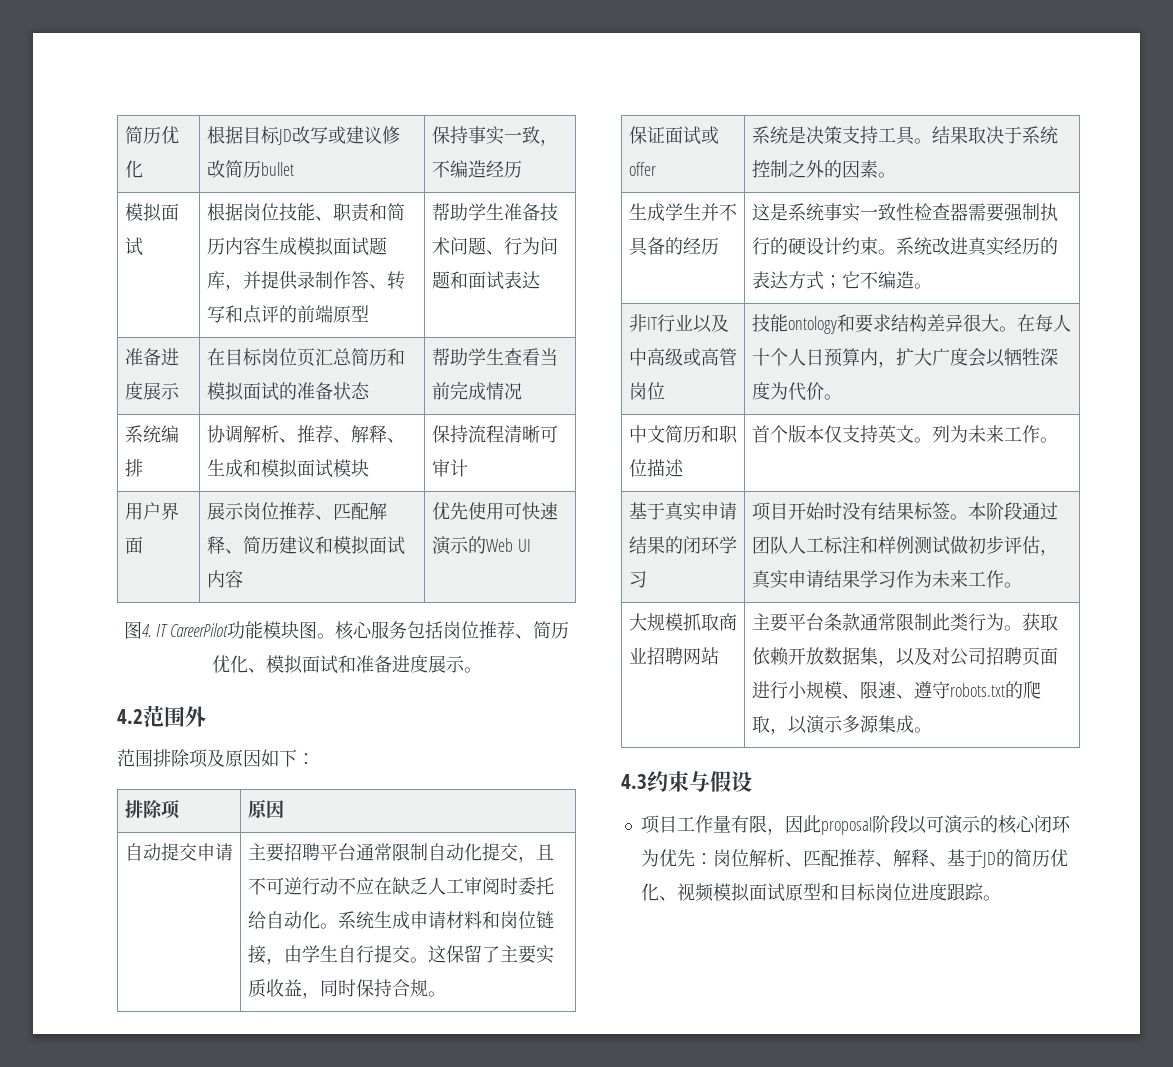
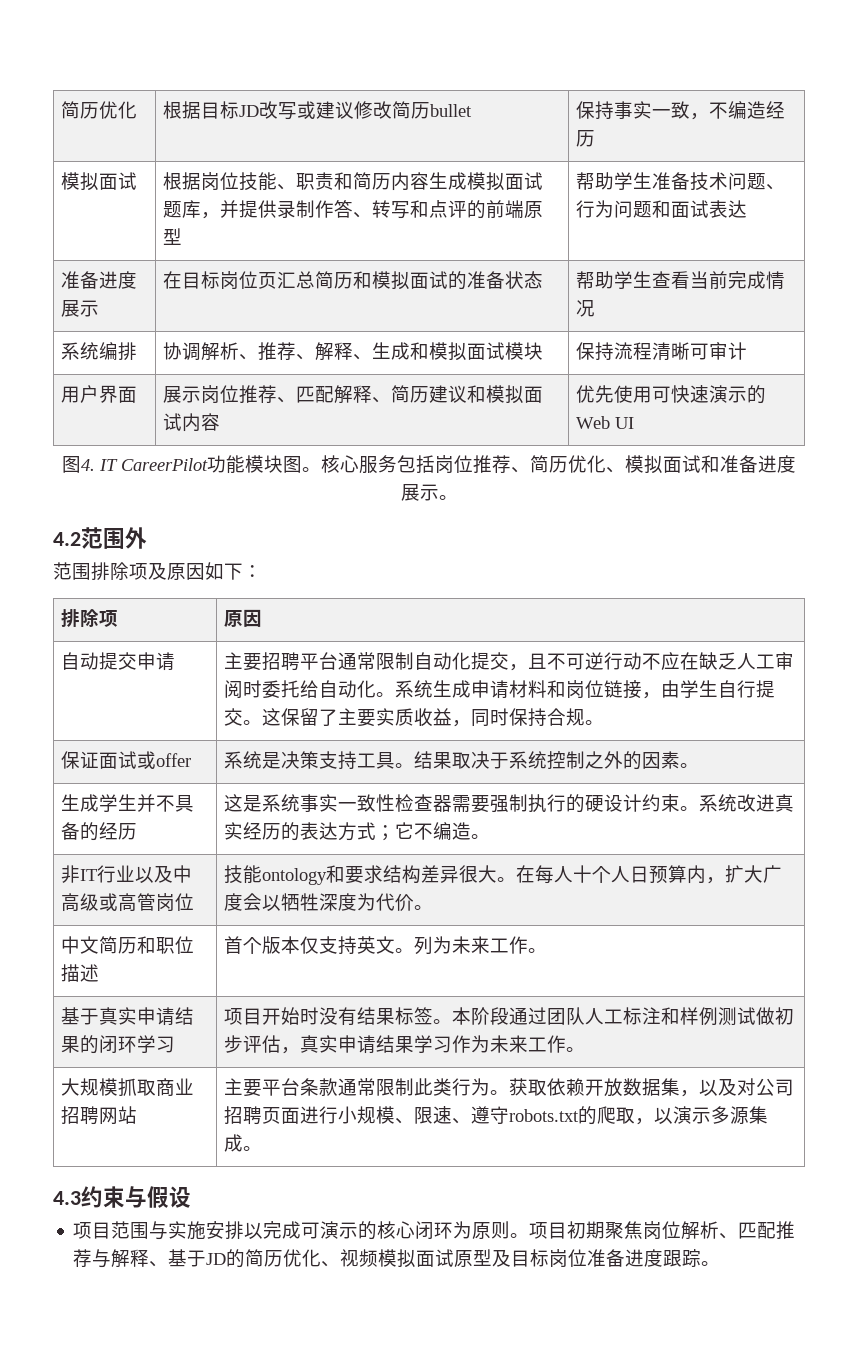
[676,815,927,835] 工作量有限，因此proposal阶段以 -> [111,1221,302,1240] 范围与实施安排以完成
[658,849,713,867] 优先： -> [472,1221,644,1239] 原则。项目初期聚焦
[874,862,893,867] 、 -> [92,1249,112,1268] 与
[820,883,911,901] 和目标岗位 -> [492,1249,626,1267] 及目标岗位准备

